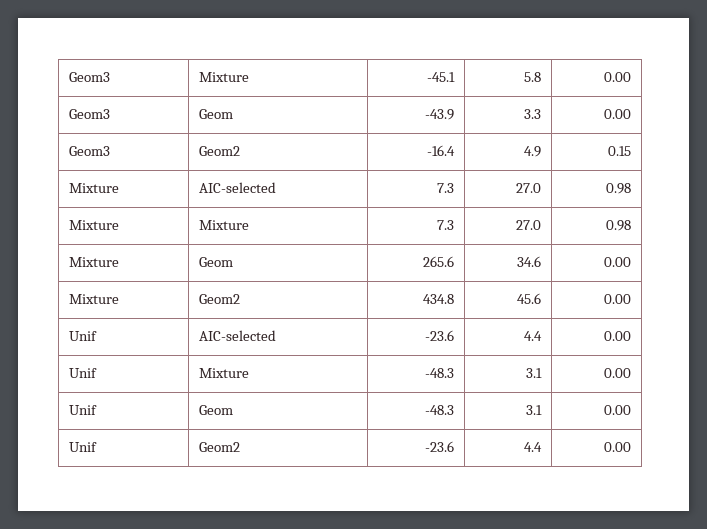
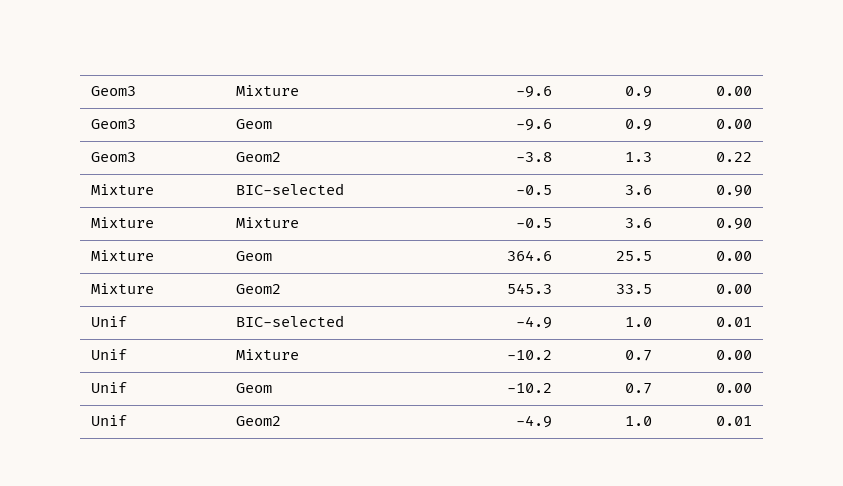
[426,72,455,82] [523,72,541,82] -45.1 | 5.8 -> [516,86,553,98] [625,86,653,98] -9.6 | 0.9
[424,109,454,120] [523,109,541,119] -43.9 | 3.3 -> [516,119,553,131] [625,119,653,131] -9.6 | 0.9
[426,145,455,156] [523,146,541,157] [607,146,631,156] [69,183,120,193] [199,182,277,193] [436,183,454,193] [515,183,541,193] [605,183,631,194] -16.4 | 4.9 | 0.15 // Mixture | AIC-selected | 7.3 | 27.0 | 0.98 -> [516,152,553,162] [625,152,653,162] [716,152,753,162] [90,184,154,195] [235,183,344,195] [516,185,553,195] [625,185,653,195] [716,185,753,197] -3.8 | 1.3 | 0.22 // Mixture | BIC-selected | -0.5 | 3.6 | 0.90
[436,220,454,230] [515,220,541,230] [605,220,631,231] 7.3 | 27.0 | 0.98 -> [516,218,553,228] [625,218,653,228] [716,218,753,230] -0.5 | 3.6 | 0.90
[422,256,454,267] [516,256,541,267] 265.6 | 34.6 -> [507,250,553,261] [616,251,653,261] 364.6 | 25.5
[422,294,454,304] [516,293,541,304] [603,294,631,304] [69,331,98,341] [199,330,277,341] [424,330,454,341] [523,331,542,341] [603,331,631,341] 434.8 | 45.6 | 0.00 // Unif | AIC-selected | -23.6 | 4.4 | 0.00 -> [507,283,553,294] [616,284,653,294] [716,284,753,294] [90,316,127,327] [235,315,344,327] [516,316,553,329] [625,317,653,327] [716,317,753,327] 545.3 | 33.5 | 0.00 // Unif | BIC-selected | -4.9 | 1.0 | 0.01
[424,368,454,378] [525,368,542,378] -48.3 | 3.1 -> [507,350,553,360] [625,350,653,361] -10.2 | 0.7
[424,405,454,415] [525,405,542,415] -48.3 | 3.1 -> [507,383,553,393] [625,383,653,394] -10.2 | 0.7
[424,441,454,452] [523,442,542,452] [603,442,631,452] -23.6 | 4.4 | 0.00 -> [516,415,553,428] [625,416,653,426] [716,416,753,426] -4.9 | 1.0 | 0.01

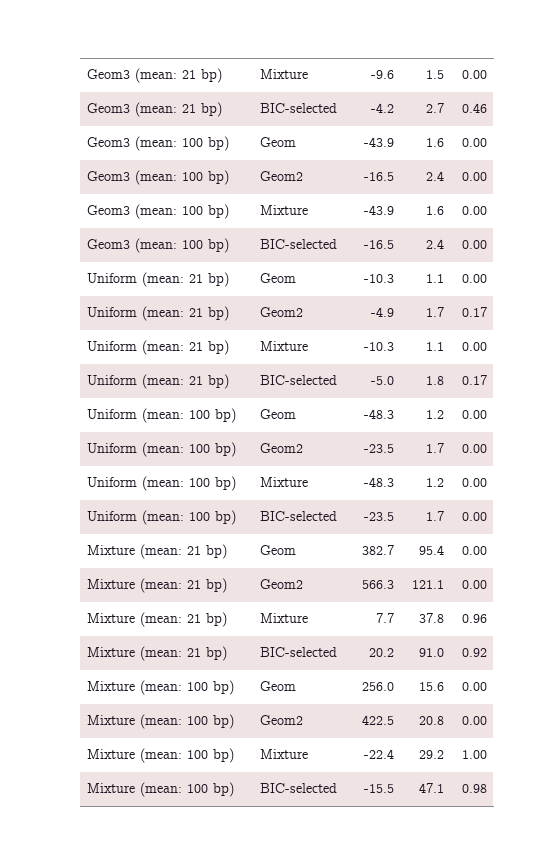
[90,86,136,96] Geom3 -> [86,68,222,83] Geom3 (mean: 21 bp)
[625,86,653,98] [716,86,753,96] [90,119,136,129] [235,119,272,129] [516,119,553,131] [625,119,653,131] [716,119,753,129] [90,152,136,162] [235,152,281,162] [516,152,553,162] [625,152,653,162] [716,152,753,162] [90,184,154,195] [235,183,344,195] [516,185,553,195] [625,185,653,195] [716,185,753,197] [90,217,154,228] [235,217,299,228] [516,218,553,228] [625,218,653,228] [716,218,753,230] [90,250,154,261] [235,251,272,261] [507,250,553,261] [616,251,653,261] [716,251,753,261] [90,283,154,294] [235,284,281,294] [507,283,553,294] [616,284,653,294] [716,284,753,294] [90,316,127,327] [235,315,344,327] [516,316,553,329] [625,317,653,327] [716,317,753,327] [90,349,127,360] [235,349,299,360] [507,350,553,360] [625,350,653,361] [716,350,753,360] [90,382,127,393] [235,383,272,393] [507,383,553,393] [625,383,653,394] [716,383,753,393] [90,415,127,426] [235,416,281,426] [516,415,553,428] [625,416,653,426] [716,416,753,426] 0.9 | 0.00 // Geom3 | Geom | -9.6 | 0.9 | 0.00 // Geom3 | Geom2 | -3.8 | 1.3 | 0.22 // Mixture | BIC-selected | -0.5 | 3.6 | 0.90 // Mixture | Mixture | -0.5 | 3.6 | 0.90 // Mixture | Geom | 364.6 | 25.5 | 0.00 // Mixture | Geom2 | 545.3 | 33.5 | 0.00 // Unif | BIC-selected | -4.9 | 1.0 | 0.01 // Unif | Mixture | -10.2 | 0.7 | 0.00 // Unif | Geom | -10.2 | 0.7 | 0.00 // Unif | Geom2 | -4.9 | 1.0 | 0.01 -> [426,70,445,79] [462,70,488,79] [86,102,222,117] [259,103,337,113] [371,103,395,113] [426,103,445,113] [462,103,488,113] [86,136,229,151] [259,137,296,147] [364,137,395,147] [426,138,445,147] [462,138,488,147] [86,170,229,185] [259,171,303,181] [364,172,395,181] [426,171,445,181] [462,172,488,181] [86,204,229,219] [259,205,308,215] [364,205,395,215] [426,206,445,215] [462,206,488,215] [86,238,229,253] [259,239,337,249] [364,240,395,249] [426,239,445,249] [462,240,488,249] [86,272,229,287] [259,273,296,283] [364,274,395,283] [426,274,445,283] [462,274,488,283] [86,306,229,321] [259,307,303,317] [371,307,395,317] [426,307,445,317] [462,307,488,317] [86,340,229,355] [259,341,308,351] [364,342,395,351] [426,342,445,351] [462,342,488,351] [86,374,229,389] [259,375,337,385] [371,376,395,385] [426,376,445,385] [462,375,488,385] [86,408,236,423] [259,409,296,419] [364,409,395,419] [426,410,445,419] [462,410,488,419] [86,442,236,457] [259,443,303,453] [364,444,395,453] [426,443,445,453] [462,444,488,453] [86,476,236,491] [259,477,308,487] [364,477,395,487] [426,478,445,487] [462,478,488,487] [86,510,236,525] [259,511,337,521] [364,512,395,521] [426,511,445,521] [462,512,488,521] [86,544,227,559] [259,545,296,555] [362,545,395,555] [419,545,445,555] [462,546,488,555] [86,578,227,593] [259,579,303,589] [362,580,395,589] [412,580,445,589] [462,580,488,589] [86,612,227,627] [259,613,308,623] [376,613,395,623] [419,613,445,623] [462,614,488,623] [86,646,227,661] [259,647,337,657] [369,648,395,657] [419,648,445,657] [462,648,488,657] [86,680,234,695] [259,681,296,691] [362,682,395,691] [419,682,445,691] [462,682,488,691] [86,714,234,729] [259,715,303,725] [362,715,395,725] [419,716,445,725] [462,716,488,725] [86,748,234,763] [259,749,308,759] [364,749,395,759] [419,750,445,759] [462,750,488,759] [86,782,234,797] [259,783,337,793] [364,784,395,793] [419,783,445,793] [462,784,488,793] 1.5 | 0.00 // Geom3 (mean: 21 bp) | BIC-selected | -4.2 | 2.7 | 0.46 // Geom3 (mean: 100 bp) | Geom | -43.9 | 1.6 | 0.00 // Geom3 (mean: 100 bp) | Geom2 | -16.5 | 2.4 | 0.00 // Geom3 (mean: 100 bp) | Mixture | -43.9 | 1.6 | 0.00 // Geom3 (mean: 100 bp) | BIC-selected | -16.5 | 2.4 | 0.00 // Uniform (mean: 21 bp) | Geom | -10.3 | 1.1 | 0.00 // Uniform (mean: 21 bp) | Geom2 | -4.9 | 1.7 | 0.17 // Uniform (mean: 21 bp) | Mixture | -10.3 | 1.1 | 0.00 // Uniform (mean: 21 bp) | BIC-selected | -5.0 | 1.8 | 0.17 // Uniform (mean: 100 bp) | Geom | -48.3 | 1.2 | 0.00 // Uniform (mean: 100 bp) | Geom2 | -23.5 | 1.7 | 0.00 // Uniform (mean: 100 bp) | Mixture | -48.3 | 1.2 | 0.00 // Uniform (mean: 100 bp) | BIC-selected | -23.5 | 1.7 | 0.00 // Mixture (mean: 21 bp) | Geom | 382.7 | 95.4 | 0.00 // Mixture (mean: 21 bp) | Geom2 | 566.3 | 121.1 | 0.00 // Mixture (mean: 21 bp) | Mixture | 7.7 | 37.8 | 0.96 // Mixture (mean: 21 bp) | BIC-selected | 20.2 | 91.0 | 0.92 // Mixture (mean: 100 bp) | Geom | 256.0 | 15.6 | 0.00 // Mixture (mean: 100 bp) | Geom2 | 422.5 | 20.8 | 0.00 // Mixture (mean: 100 bp) | Mixture | -22.4 | 29.2 | 1.00 // Mixture (mean: 100 bp) | BIC-selected | -15.5 | 47.1 | 0.98

